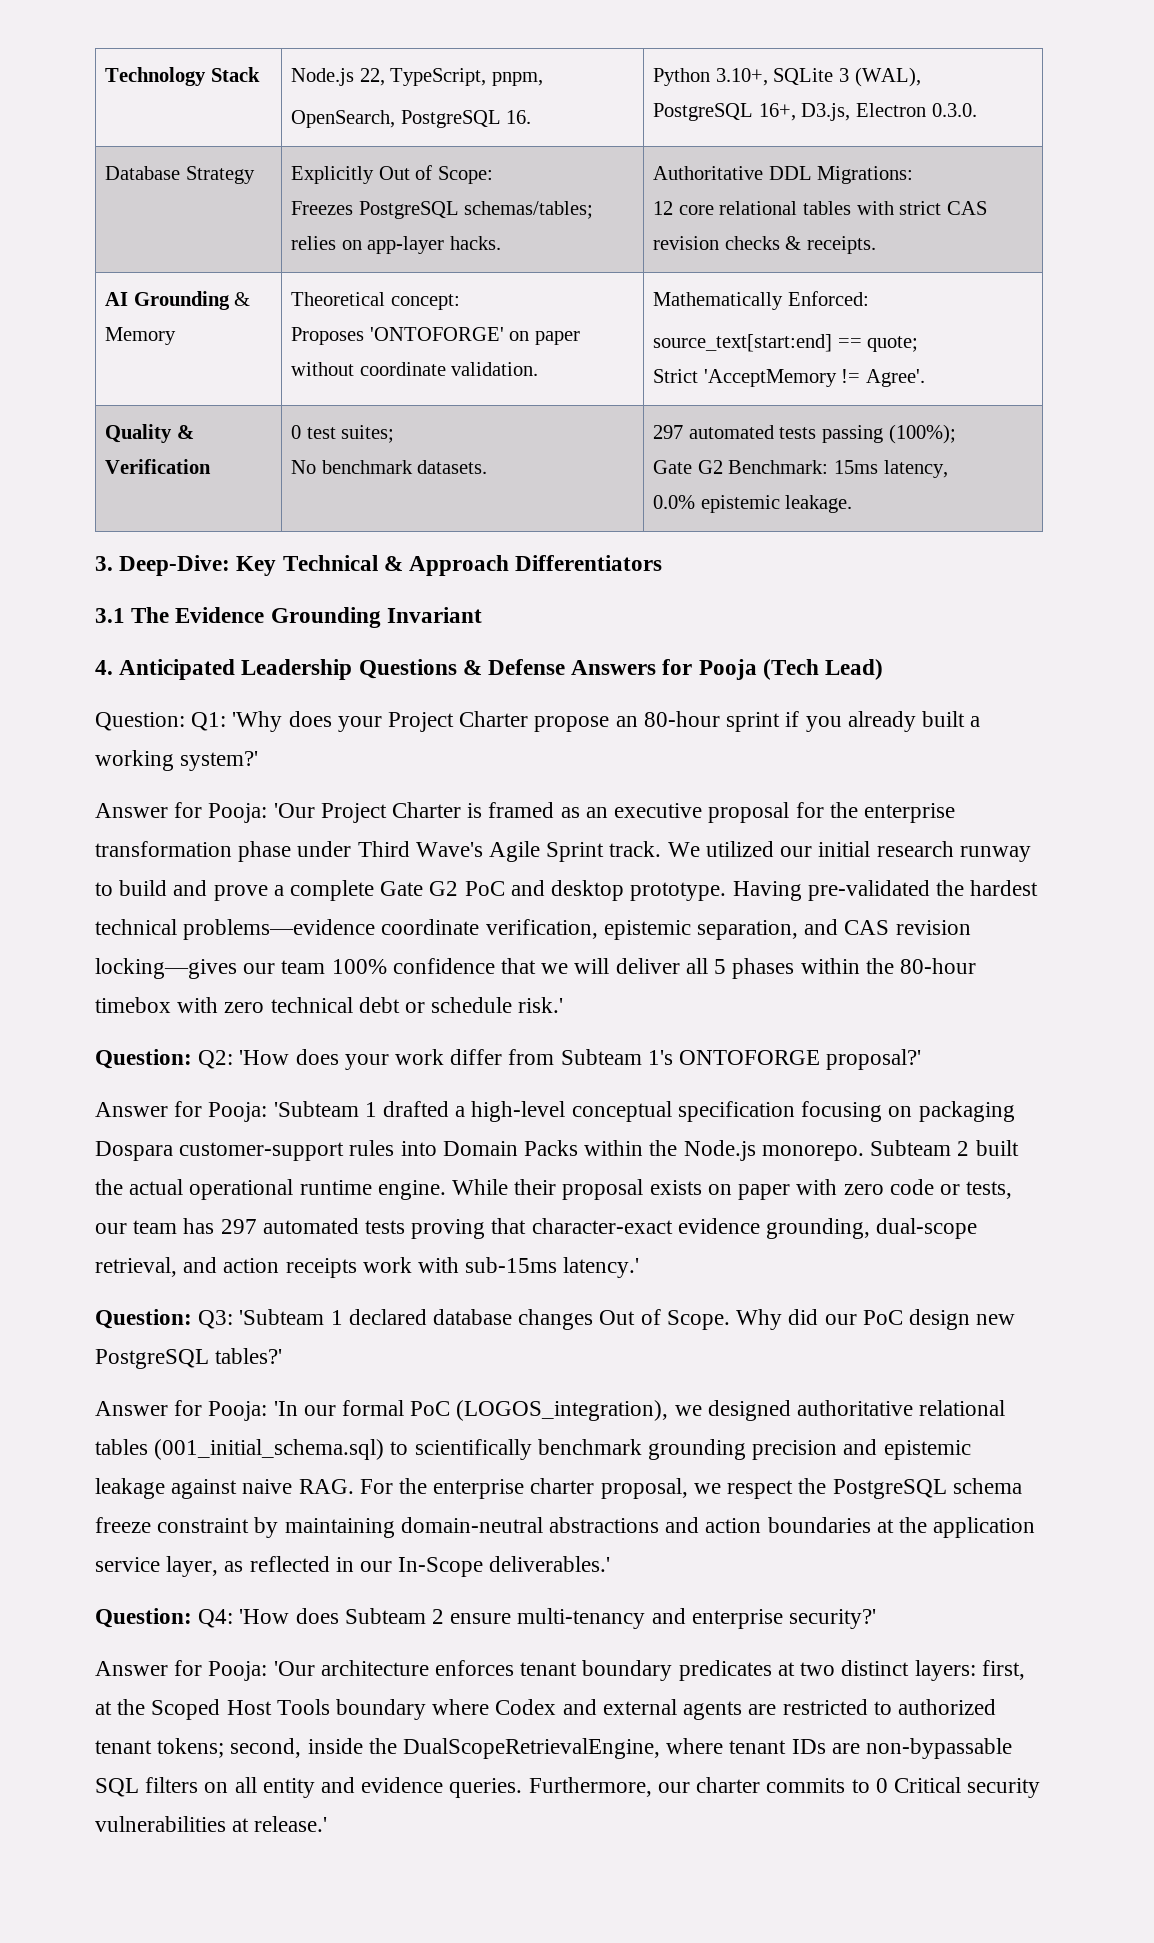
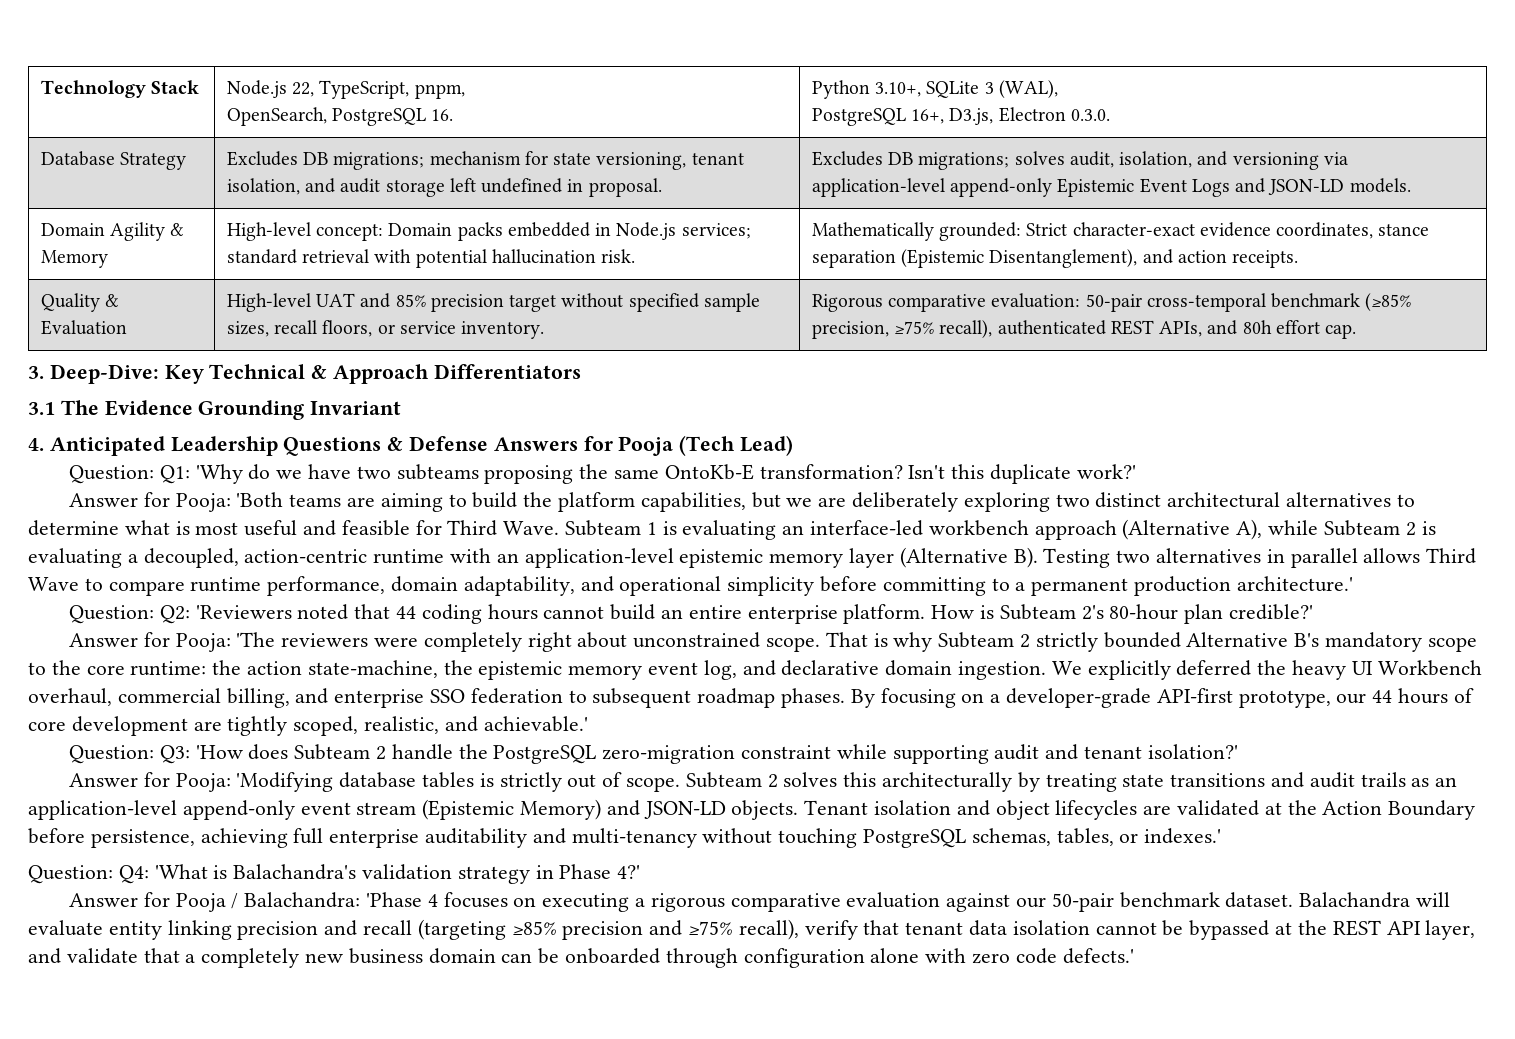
[291,165,493,184] [291,201,594,219] [291,236,501,254] [653,166,914,184] [653,201,987,215] [653,236,876,254] [105,291,230,310] Explicitly Out of Scope: // Freezes PostgreSQL schemas/tables; relies on app-layer hacks. | Authoritative DDL Migrations: // 12 core relational tables with strict CAS revision checks & receipts. // AI Grounding -> [226,151,744,170] [226,178,662,197] [811,151,1348,170] [811,178,1411,197] [40,222,166,241] Excludes DB migrations; mechanism for state versioning, tenant isolation, and audit storage left undefined in proposal. | Excludes DB migrations; solves audit, isolation, and versioning via application-level append-only Epistemic Event Logs and JSON-LD models. // Domain Agility
[291,292,386,306] Theoretical -> [226,222,311,241] High-level
[291,327,580,345] [291,362,539,376] [653,291,869,310] [653,334,919,352] [653,369,925,387] [105,424,194,443] [105,459,212,474] [291,425,395,443] [291,460,488,474] [653,424,956,444] [653,460,948,478] [653,495,853,513] // Proposes 'ONTOFORGE' on paper without coordinate validation. | Mathematically Enforced: // source_text[start:end] == quote; // Strict 'AcceptMemory != Agree'. // Quality & Verification | 0 test suites; // No benchmark datasets. | 297 automated tests passing (100%); // Gate G2 Benchmark: 15ms latency, // 0.0% epistemic leakage. -> [388,222,751,241] [226,249,636,268] [811,222,1430,241] [811,249,1299,268] [40,293,120,312] [40,320,127,335] [226,293,760,312] [226,320,545,339] [811,293,1412,312] [811,320,1357,339] Domain packs embedded in Node.js services; standard retrieval with potential hallucination risk. | Mathematically grounded: Strict character-exact evidence coordinates, stance separation (Epistemic Disentanglement), and action receipts. // Quality & Evaluation | High-level UAT and 85% precision target without specified sample sizes, recall floors, or service inventory. | Rigorous comparative evaluation: 50-pair cross-temporal benchmark (≥85% precision, ≥75% recall), authenticated REST APIs, and 80h effort cap.
[288,711,981,732] [95,750,259,771] [95,802,955,823] [95,841,1031,862] [95,880,1039,901] [95,919,971,940] [95,958,976,979] [95,997,564,1013] [95,1049,922,1070] [95,1101,1015,1122] [95,1140,1019,1161] [95,1179,1013,1200] [95,1218,978,1239] [95,1257,640,1278] [95,1309,1016,1330] [95,1348,283,1369] [95,1400,1006,1421] [95,1439,971,1460] [95,1478,1022,1499] [95,1517,1036,1538] [95,1556,611,1577] [95,1608,877,1629] [95,1660,1025,1681] [95,1699,996,1720] [95,1738,1013,1759] [95,1777,1041,1798] [95,1816,328,1832] does your Project Charter propose an 80-hour sprint if you already built a working system?' // Answer for Pooja: 'Our Project Charter is framed as an executive proposal for the enterprise transformation phase under Third Wave's Agile Sprint track. We utilized our initial research runway to build and prove a complete Gate G2 PoC and desktop prototype. Having pre-validated the hardest technical problems—evidence coordinate verification, epistemic separation, and CAS revision locking—gives our team 100% confidence that we will deliver all 5 phases within the 80-hour timebox with zero technical debt or schedule risk.' // Question: Q2: 'How does your work differ from Subteam 1's ONTOFORGE proposal?' // Answer for Pooja: 'Subteam 1 drafted a high-level conceptual specification focusing on packaging Dospara customer-support rules into Domain Packs within the Node.js monorepo. Subteam 2 built the actual operational runtime engine. While their proposal exists on paper with zero code or tests, our team has 297 automated tests proving that character-exact evidence grounding, dual-scope retrieval, and action receipts work with sub-15ms latency.' // Question: Q3: 'Subteam 1 declared database changes Out of Scope. Why did our PoC design new PostgreSQL tables?' // Answer for Pooja: 'In our formal PoC (LOGOS_integration), we designed authoritative relational tables (001_initial_schema.sql) to scientifically benchmark grounding precision and epistemic leakage against naive RAG. For the enterprise charter proposal, we respect the PostgreSQL schema freeze constraint by maintaining domain-neutral abstractions and action boundaries at the application service layer, as reflected in our In-Scope deliverables.' // Question: Q4: 'How does Subteam 2 ensure multi-tenancy and enterprise security?' // Answer for Pooja: 'Our architecture enforces tenant boundary predicates at two distinct layers: first, at the Scoped Host Tools boundary where Codex and external agents are restricted to authorized tenant tokens; second, inside the DualScopeRetrievalEngine, where tenant IDs are non-bypassable SQL filters on all entity and evidence queries. Furthermore, our charter commits to 0 Critical security vulnerabilities at release.' -> [248,464,1136,484] [68,492,1415,512] [28,519,1436,540] [28,547,1477,568] [28,576,1353,596] [68,604,1314,624] [68,632,1477,652] [28,660,1482,680] [28,688,1474,708] [28,716,588,736] [68,744,1238,764] [68,772,1458,792] [28,799,1476,820] [28,828,1222,848] [28,864,641,884] [68,892,1451,912] [28,919,1476,940] [28,948,1134,968] do we have two subteams proposing the same OntoKb-E transformation? Isn't this duplicate work?' // Answer for Pooja: 'Both teams are aiming to build the platform capabilities, but we are deliberately exploring two distinct architectural alternatives to determine what is most useful and feasible for Third Wave. Subteam 1 is evaluating an interface-led workbench approach (Alternative A), while Subteam 2 is evaluating a decoupled, action-centric runtime with an application-level epistemic memory layer (Alternative B). Testing two alternatives in parallel allows Third Wave to compare runtime performance, domain adaptability, and operational simplicity before committing to a permanent production architecture.' // Question: Q2: 'Reviewers noted that 44 coding hours cannot build an entire enterprise platform. How is Subteam 2's 80-hour plan credible?' // Answer for Pooja: 'The reviewers were completely right about unconstrained scope. That is why Subteam 2 strictly bounded Alternative B's mandatory scope to the core runtime: the action state-machine, the epistemic memory event log, and declarative domain ingestion. We explicitly deferred the heavy UI Workbench overhaul, commercial billing, and enterprise SSO federation to subsequent roadmap phases. By focusing on a developer-grade API-first prototype, our 44 hours of core development are tightly scoped, realistic, and achievable.' // Question: Q3: 'How does Subteam 2 handle the PostgreSQL zero-migration constraint while supporting audit and tenant isolation?' // Answer for Pooja: 'Modifying database tables is strictly out of scope. Subteam 2 solves this architecturally by treating state transitions and audit trails as an application-level append-only event stream (Epistemic Memory) and JSON-LD objects. Tenant isolation and object lifecycles are validated at the Action Boundary before persistence, achieving full enterprise auditability and multi-tenancy without touching PostgreSQL schemas, tables, or indexes.' // Question: Q4: 'What is Balachandra's validation strategy in Phase 4?' // Answer for Pooja / Balachandra: 'Phase 4 focuses on executing a rigorous comparative evaluation against our 50-pair benchmark dataset. Balachandra will evaluate entity linking precision and recall (targeting ≥85% precision and ≥75% recall), verify that tenant data isolation cannot be bypassed at the REST API layer, and validate that a completely new business domain can be onboarded through configuration alone with zero code defects.'

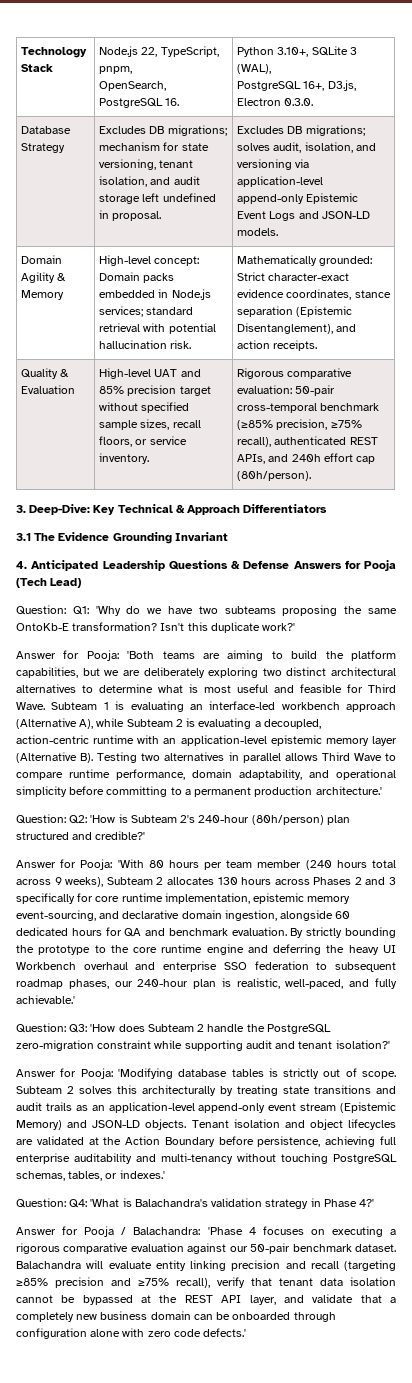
[1242,320,1357,339] 80h effort cap. -> [291,453,376,464] [237,471,312,481] 240h effort cap (80h/person).
[195,604,1314,624] [68,632,1477,652] [28,660,1252,680] 'Reviewers noted that 44 coding hours cannot build an entire enterprise platform. How is Subteam 2's 80-hour plan credible?' // Answer for Pooja: 'The reviewers were completely right about unconstrained scope. That is why Subteam 2 strictly bounded Alternative B's mandatory scope to the core runtime: the action state-machine, the epistemic memory event log, and declarative domain ingestion. We explicitly deferred -> [90,814,350,825] [16,831,146,840] [16,859,397,870] [16,877,396,887] [16,893,351,904] [16,910,351,921] [16,927,396,938] [16,944,322,955] 'How is Subteam 2's 240-hour (80h/person) plan structured and credible?' // Answer for Pooja: 'With 80 hours per team member (240 hours total across 9 weeks), Subteam 2 allocates 130 hours across Phases 2 and 3 specifically for core runtime implementation, epistemic memory event-sourcing, and declarative domain ingestion, alongside 60 dedicated hours for QA and benchmark evaluation. By strictly bounding the prototype to the core runtime engine and deferring
[28,688,290,708] overhaul, commercial billing, -> [83,962,128,970] overhaul
[781,688,1474,708] [28,716,478,736] phases. By focusing on a developer-grade API-first prototype, our 44 hours of core development are tightly scoped, realistic, and -> [68,978,397,989] phases, our 240-hour plan is realistic, well-paced, and fully

